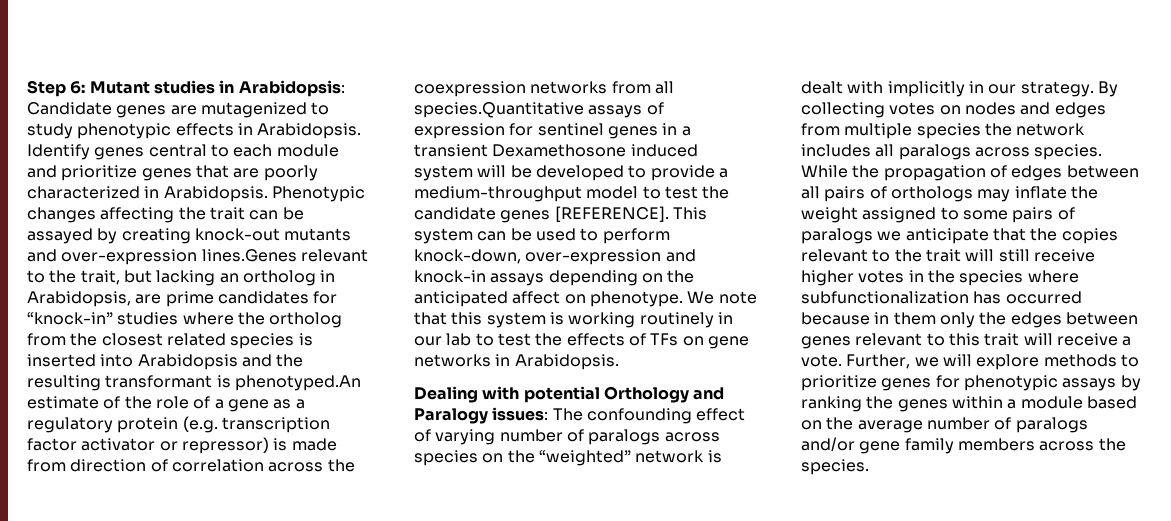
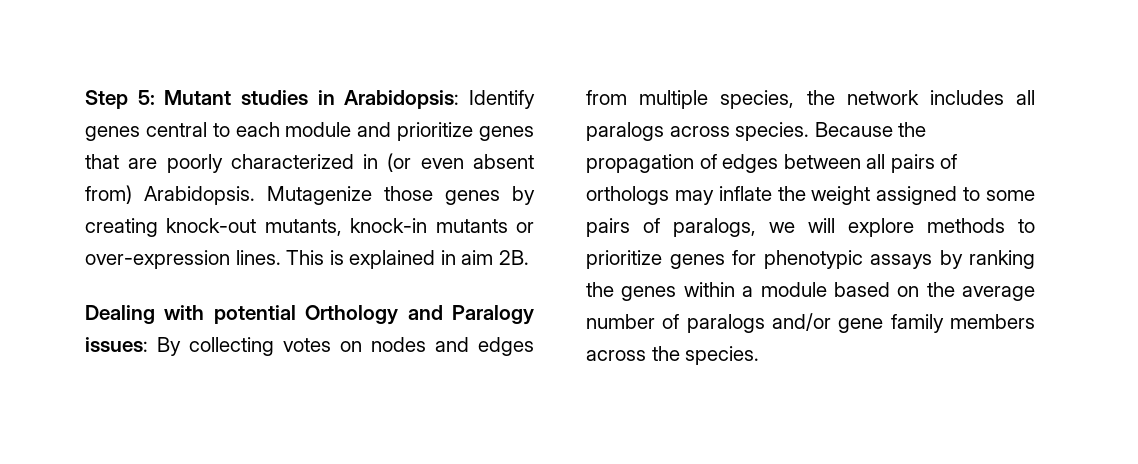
[70,81,86,94] 6: -> [137,90,155,105] 5:
[27,102,330,118] [27,123,362,139] Candidate genes are mutagenized to study phenotypic effects in Arabidopsis. -> (460, 99) none
[163,186,365,202] [27,207,304,223] [27,228,352,244] [27,249,368,265] [27,270,336,286] [27,291,338,307] [27,312,343,328] [27,333,313,349] [27,354,304,370] [27,375,361,391] [27,396,305,412] [27,416,330,433] [27,437,337,454] [27,459,355,472] [414,81,674,97] [414,102,664,118] [414,123,691,139] [414,144,698,157] [414,165,728,181] [414,186,730,202] [414,206,707,223] [414,228,670,244] [414,249,696,265] [414,270,695,286] [414,291,757,307] [414,312,733,328] [414,333,749,349] [414,354,619,370] Arabidopsis. Phenotypic changes affecting the trait can be assayed by creating knock-out mutants and over-expression lines.Genes relevant to the trait, but lacking an ortholog in Arabidopsis, are prime candidates for “knock-in” studies where the ortholog from the closest related species is inserted into Arabidopsis and the resulting transformant is phenotyped.An estimate of the role of a gene as a regulatory protein (e.g. transcription factor activator or repressor) is made from direction of correlation across the coexpression networks from all species.Quantitative assays of expression for sentinel genes in a transient Dexamethosone induced system will be developed to provide a medium-throughput model to test the candidate genes [REFERENCE]. This system can be used to perform knock-down, over-expression and knock-in assays depending on the anticipated affect on phenotype. We note that this system is working routinely in our lab to test the effects of TFs on gene networks in Arabidopsis. -> [387,153,534,172] [85,185,535,205] [85,218,534,237] [85,250,529,269] (or even absent from) Arabidopsis. Mutagenize those genes by creating knock-out mutants, knock-in mutants or over-expression lines. This is explained in aim 2B.
[552,408,746,424] [414,429,720,445] [414,450,722,466] [801,81,1094,97] The confounding effect of varying number of paralogs across species on the “weighted” network is dealt with implicitly in our strategy. -> (148, 344) none
[916,123,981,139] species -> [720,90,795,109] species,
[801,165,848,178] While -> [814,122,893,137] Because
[801,228,1118,244] [801,249,1095,262] [801,270,1079,286] [801,291,1082,304] [801,312,1138,328] [801,333,1132,349] [801,354,911,369] paralogs we anticipate that the copies relevant to the trait will still receive higher votes in the species where subfunctionalization has occurred because in them only the edges between genes relevant to this trait will receive a vote. Further, -> [673,218,756,237] paralogs,

